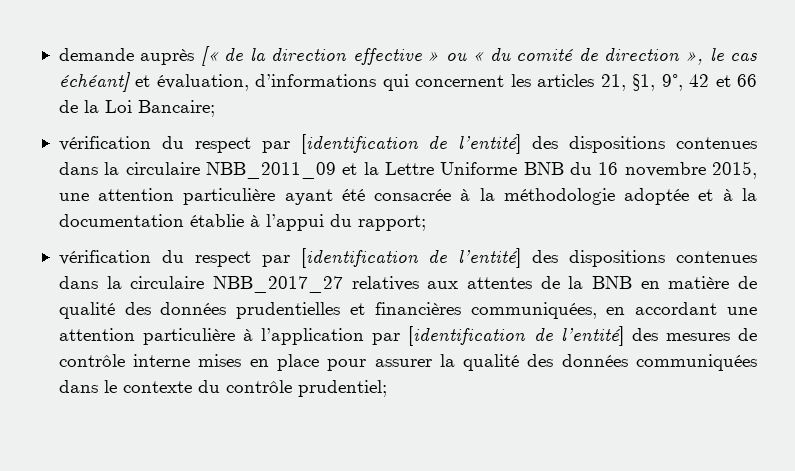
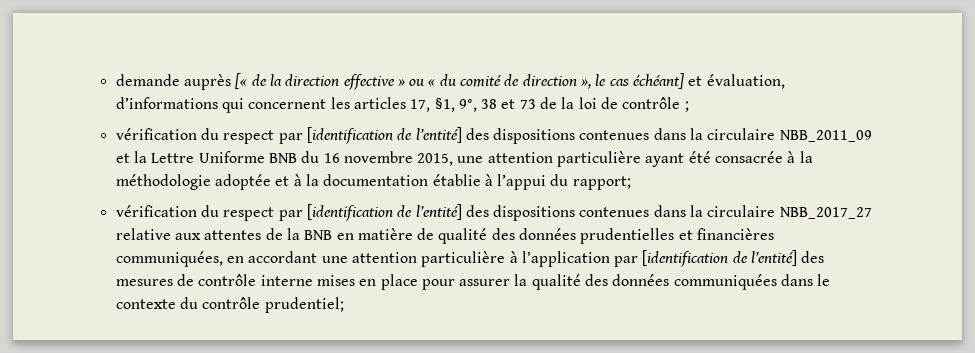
[600,74,626,91] 21, -> [410,99,431,112] 17,
[689,74,757,87] [58,100,215,117] 42 et 66 de la Loi Bancaire; -> [481,97,689,112] 38 et 73 de la loi de contrôle ;
[351,276,419,291] relatives -> [115,228,171,240] relative

